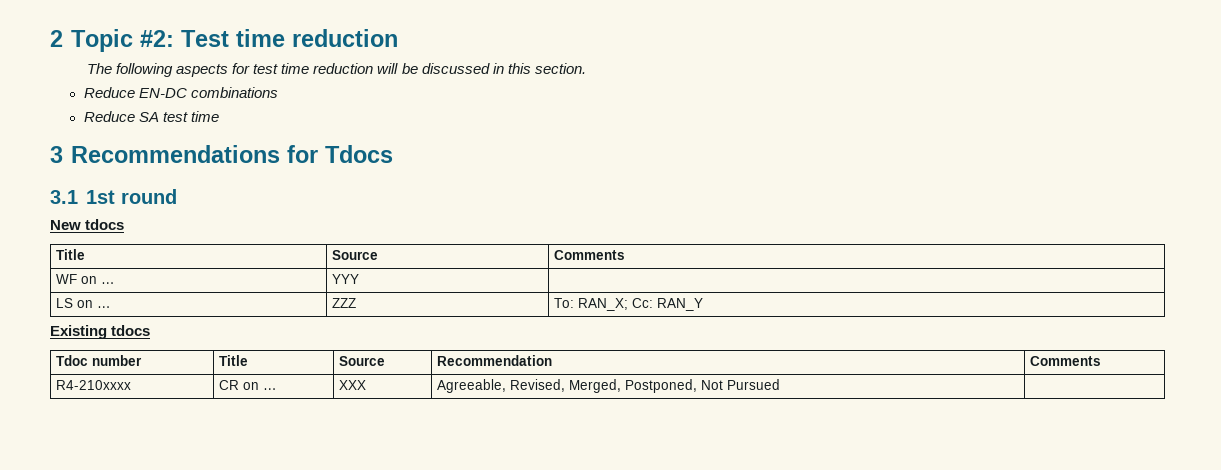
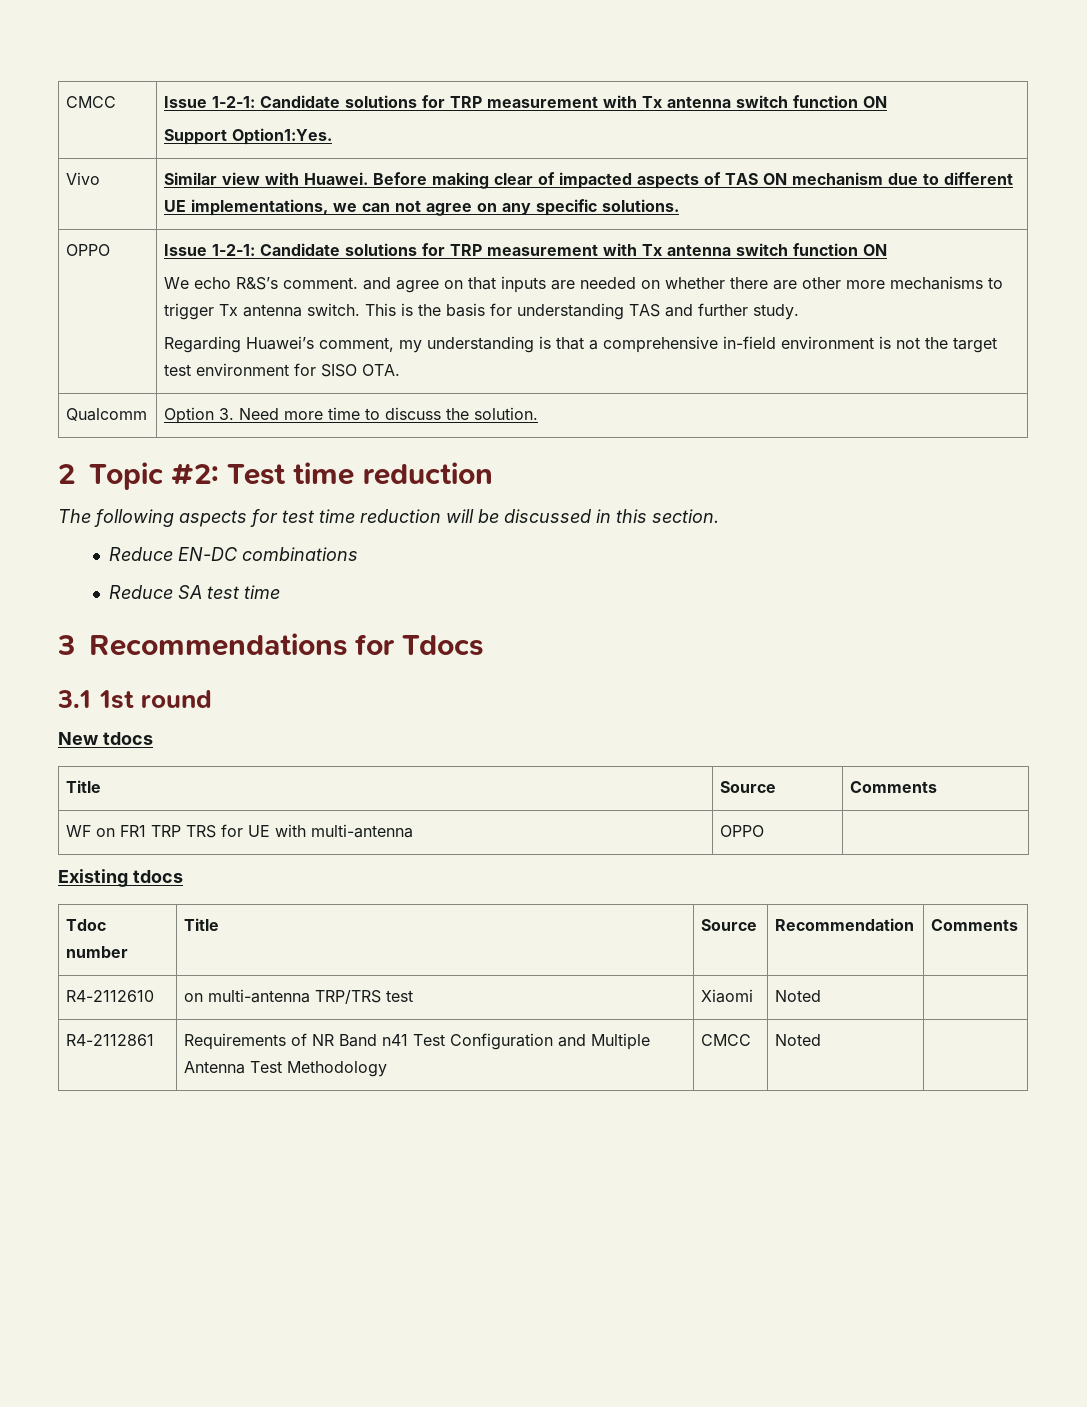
(50, 38) none -> [66,96,117,108] [164,95,888,108] [164,128,333,145] [66,172,101,185] [164,172,1014,189] [164,199,680,216] [66,244,111,256] [164,243,888,256] [164,276,1004,293] [164,303,800,320] [164,336,998,353] [164,363,401,377] [66,408,148,421] [164,407,539,424] CMCC | Issue 1-2-1: Candidate solutions for TRP measurement with Tx antenna switch function ON // Support Option1:Yes. // Vivo | Similar view with Huawei. Before making clear of impacted aspects of TAS ON mechanism due to different UE implementations, we can not agree on any specific solutions. // OPPO | Issue 1-2-1: Candidate solutions for TRP measurement with Tx antenna switch function ON // We echo R&S’s comment. and agree on that inputs are needed on whether there are other more mechanisms to trigger Tx antenna switch. This is the basis for understanding TAS and further study. // Regarding Huawei’s comment, my understanding is that a comprehensive in-field environment is not the target test environment for SISO OTA. // Qualcomm | Option 3. Need more time to discuss the solution. //
[101,282,116,284] [332,274,360,284] [56,298,112,308] [332,298,357,308] [554,298,704,311] … | YYY | // LS on … | ZZZ | To: RAN_X; Cc: RAN_Y -> [120,824,414,838] [720,825,765,837] FR1 TRP TRS for UE with multi-antenna | OPPO |
[56,380,132,390] [219,380,278,390] [339,380,367,390] [437,379,781,393] R4-210xxxx | CR on … | XXX | Agreeable, Revised, Merged, Postponed, Not Pursued -> [66,990,155,1002] [184,989,414,1004] [701,989,754,1003] [775,990,822,1002] [66,1034,155,1046] [184,1033,651,1050] [184,1061,388,1077] [701,1034,752,1046] [775,1034,822,1046] R4-2112610 | on multi-antenna TRP/TRS test | Xiaomi | Noted | // R4-2112861 | Requirements of NR Band n41 Test Configuration and Multiple Antenna Test Methodology | CMCC | Noted

